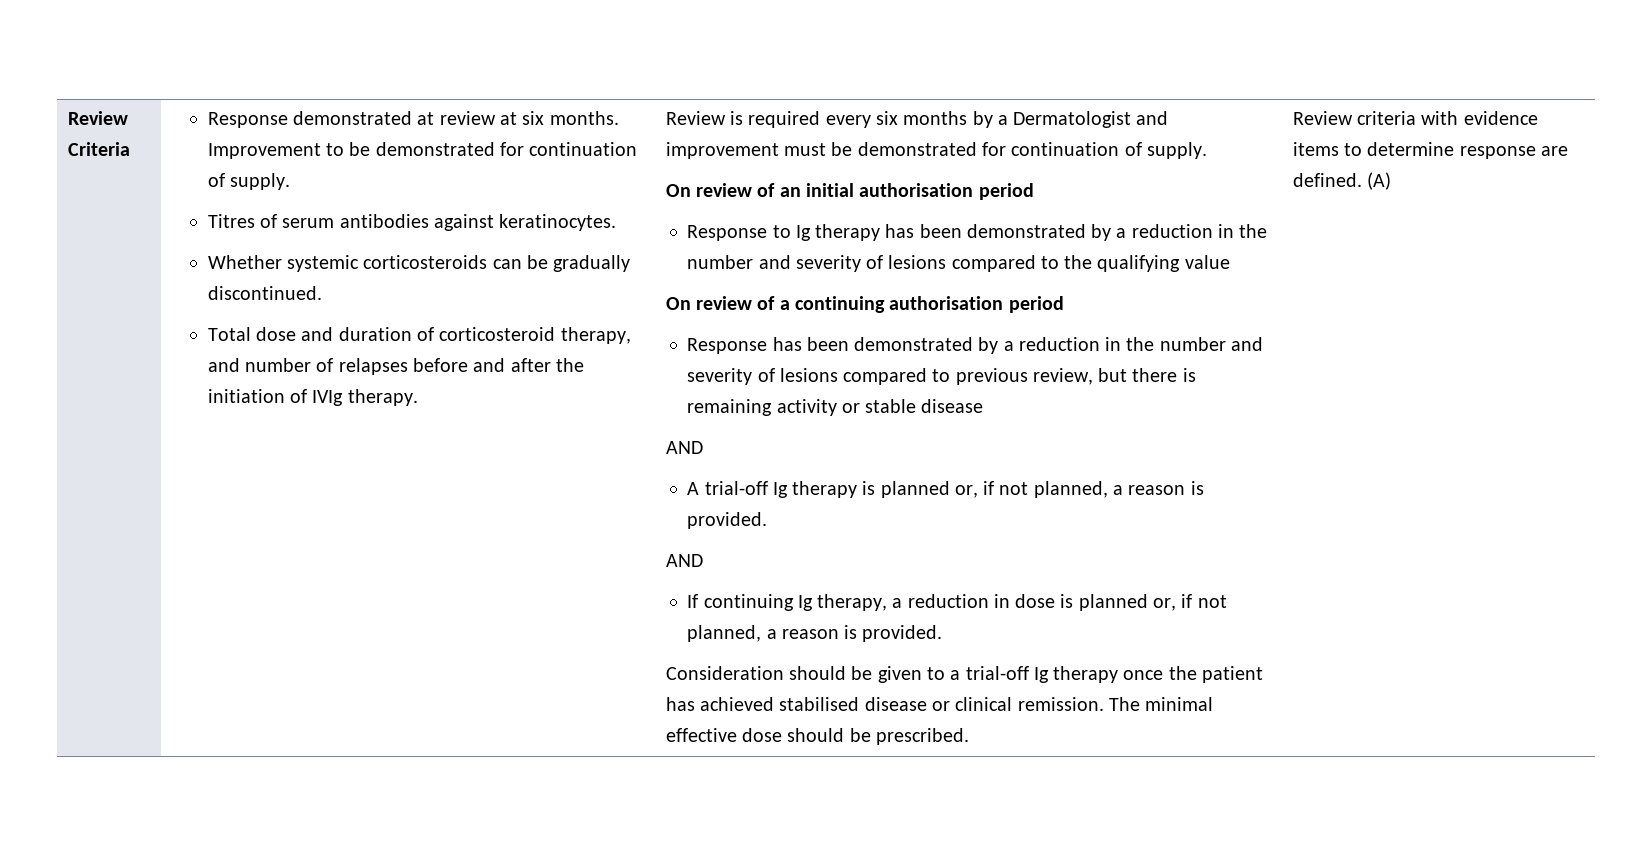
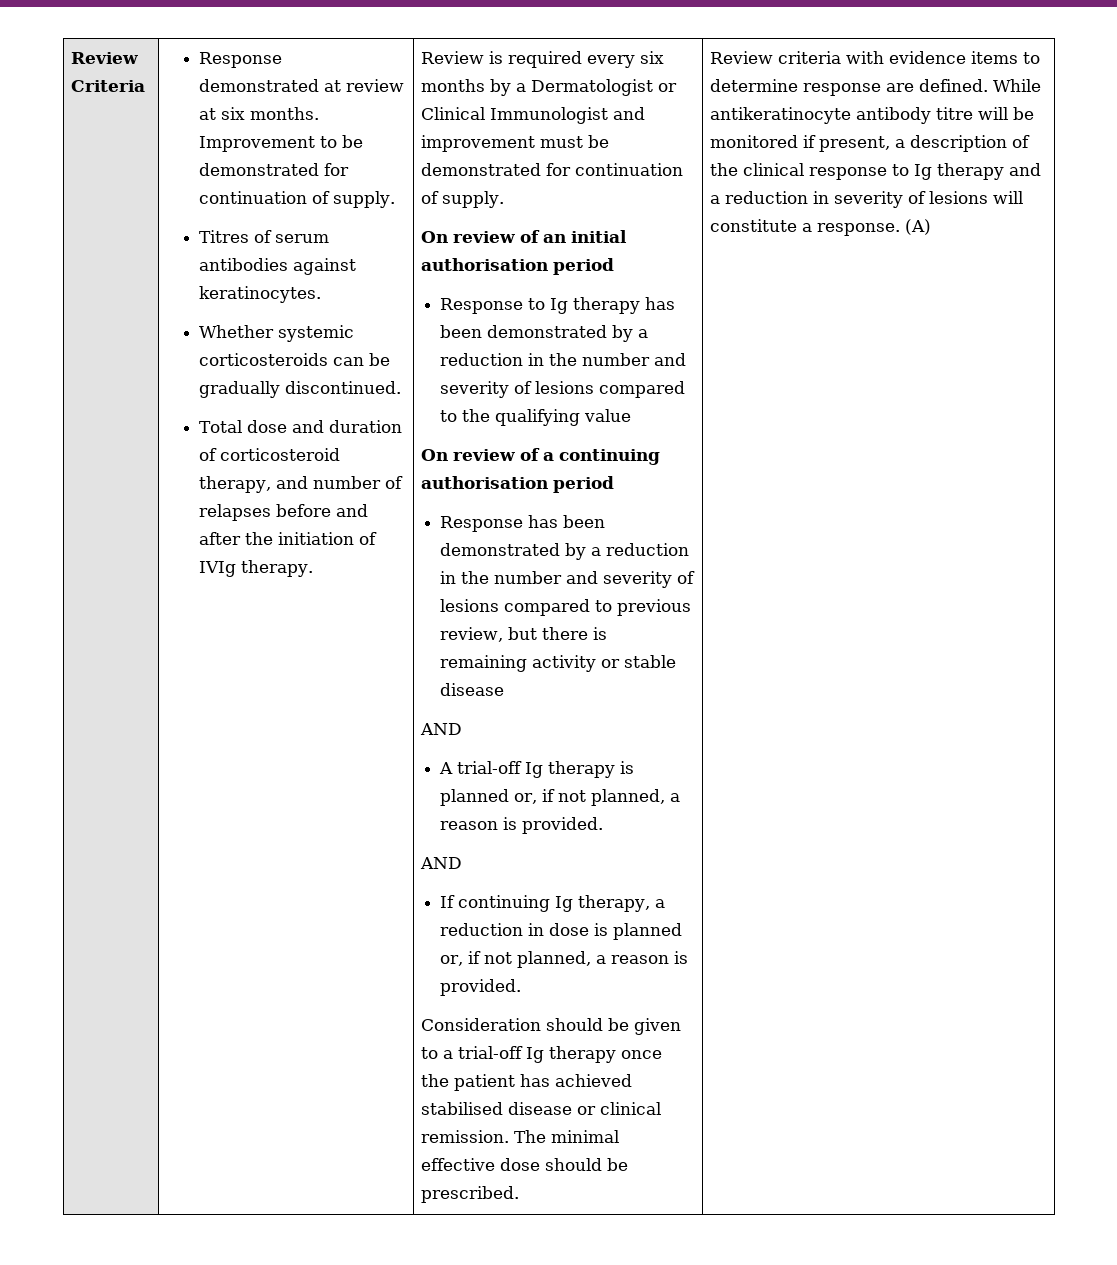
(1132, 119) none -> [658,83,678,92] [421,107,609,124] or Clinical Immunologist
(1362, 180) none -> [993,79,1042,92] [710,107,1035,124] [710,135,1031,152] [710,163,1042,180] [710,191,1024,208] [710,219,901,236] While antikeratinocyte antibody titre will be monitored if present, a description of the clinical response to Ig therapy and a reduction in severity of lesions will constitute a response.

